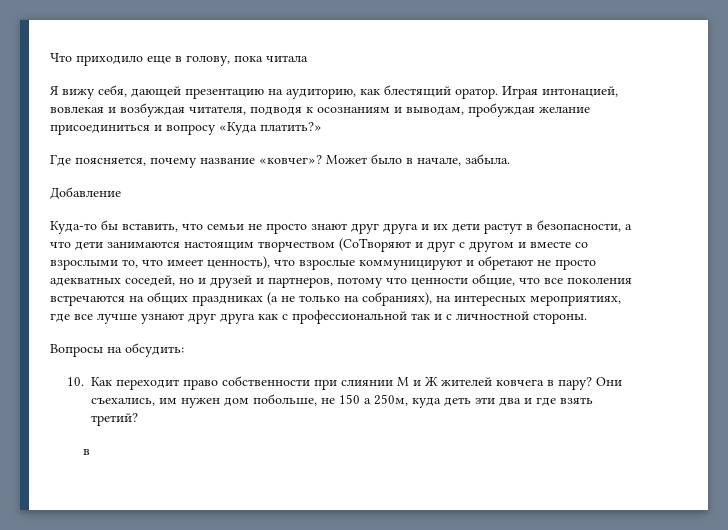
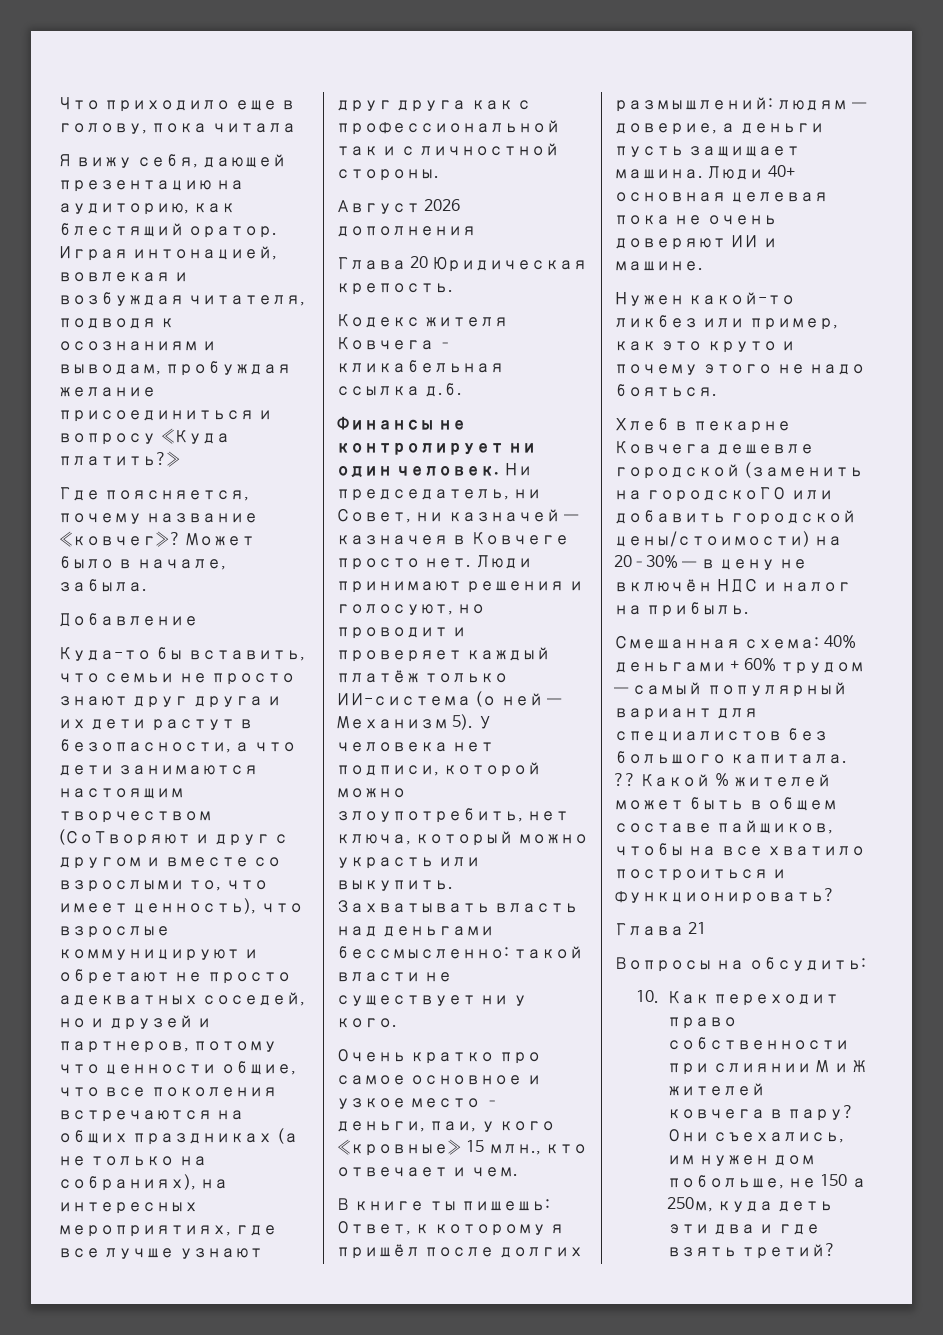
(587, 318) none -> [336,199,461,214] [336,226,476,237] [336,256,587,272] [336,283,453,295] [336,314,509,328] [336,337,453,350] [336,360,504,373] [336,383,463,397] [336,416,467,430] [336,442,537,455] [336,462,532,478] [336,489,542,501] [336,508,579,523] [336,532,569,545] [336,555,532,570] [336,581,583,593] [336,604,486,615] [336,627,467,639] [336,647,551,662] [336,670,509,683] [336,691,562,707] [336,714,492,730] [336,742,495,752] [336,762,542,777] [336,788,406,798] [336,808,570,823] [336,831,588,846] [336,857,481,869] [336,880,453,891] [336,900,579,913] [336,926,495,937] [336,946,584,959] [336,972,453,982] [336,995,527,1006] [336,1018,397,1028] [336,1049,541,1064] [336,1075,541,1085] [336,1098,499,1109] [336,1121,555,1132] [336,1139,587,1156] [336,1167,518,1177] [336,1198,550,1211] [336,1221,564,1236] [336,1244,583,1259] [614,97,867,112] [614,123,824,135] [614,146,801,157] [614,165,795,180] [614,192,829,203] [614,215,777,225] [614,235,777,250] [614,261,703,271] [614,291,796,306] [614,315,838,330] [614,341,795,353] [614,364,865,375] [614,384,717,397] [614,418,791,433] [614,441,815,455] [614,462,864,479] [614,487,833,502] [614,510,857,525] [614,531,843,547] [614,555,808,570] [614,578,851,593] [614,602,750,617] [614,635,856,649] [614,658,864,674] [614,682,847,697] [614,708,759,720] [614,728,829,742] [614,751,848,764] [614,773,831,787] [614,797,837,811] [614,820,834,834] [614,843,865,856] [614,869,787,881] [614,888,835,904] [614,922,707,936] // Август 2026 дополнения // Глава 20 Юридическая крепость. // Кодекс жителя Ковчега – кликабельная ссылка д.б. // Финансы не контролирует ни один человек. Ни председатель, ни Совет, ни казначей — казначея в Ковчеге просто нет. Люди принимают решения и голосуют, но проводит и проверяет каждый платёж только ИИ-система (о ней — Механизм 5). У человека нет подписи, которой можно злоупотребить, нет ключа, который можно украсть или выкупить. Захватывать власть над деньгами бессмысленно: такой власти не существует ни у кого. // Очень кратко про самое основное и узкое место – деньги, паи, у кого «кровные» 15 млн., кто отвечает и чем. // В книге ты пишешь: Ответ, к которому я пришёл после долгих размышлений: людям — доверие, а деньги пусть защищает машина. Люди 40+ основная целевая пока не очень доверяют ИИ и машине. // Нужен какой-то ликбез или пример, как это круто и почему этого не надо бояться. // Хлеб в пекарне Ковчега дешевле городской (заменить на городскоГО или добавить городской цены/стоимости) на 20–30% — в цену не включён НДС и налог на прибыль. // Смешанная схема: 40% деньгами + 60% трудом — самый популярный вариант для специалистов без большого капитала. ?? Какой % жителей может быть в общем составе пайщиков, чтобы на все хватило построиться и функционировать? // Глава 21
[83,449,91,455] // в -> (836, 1251) none

